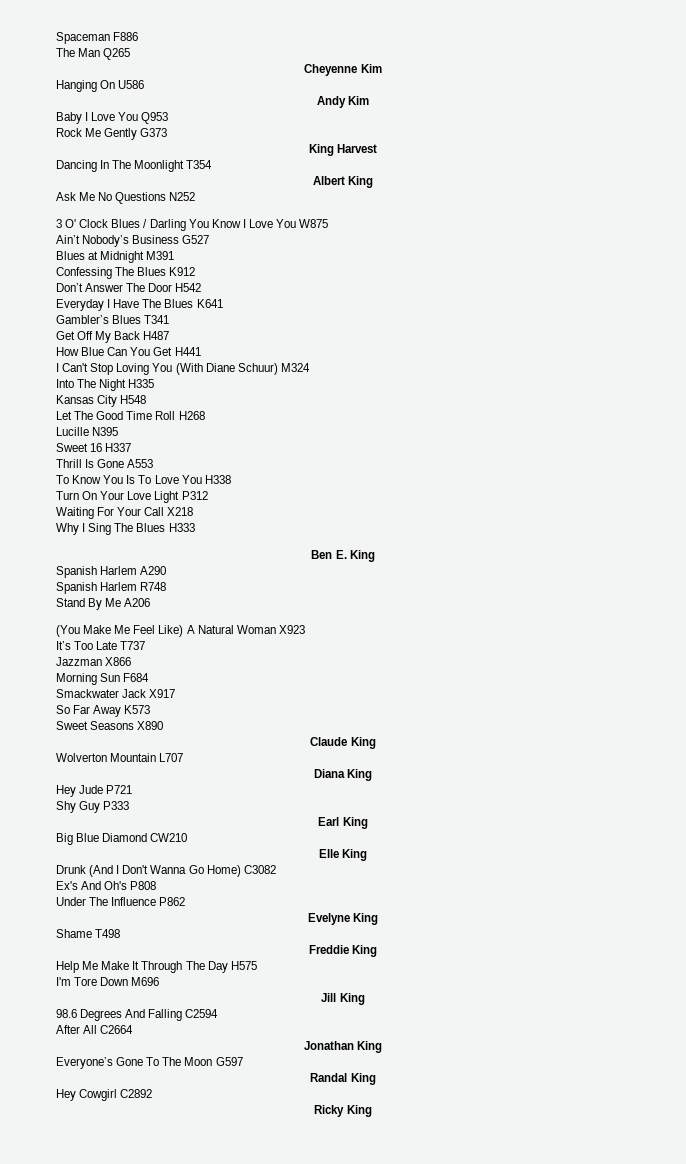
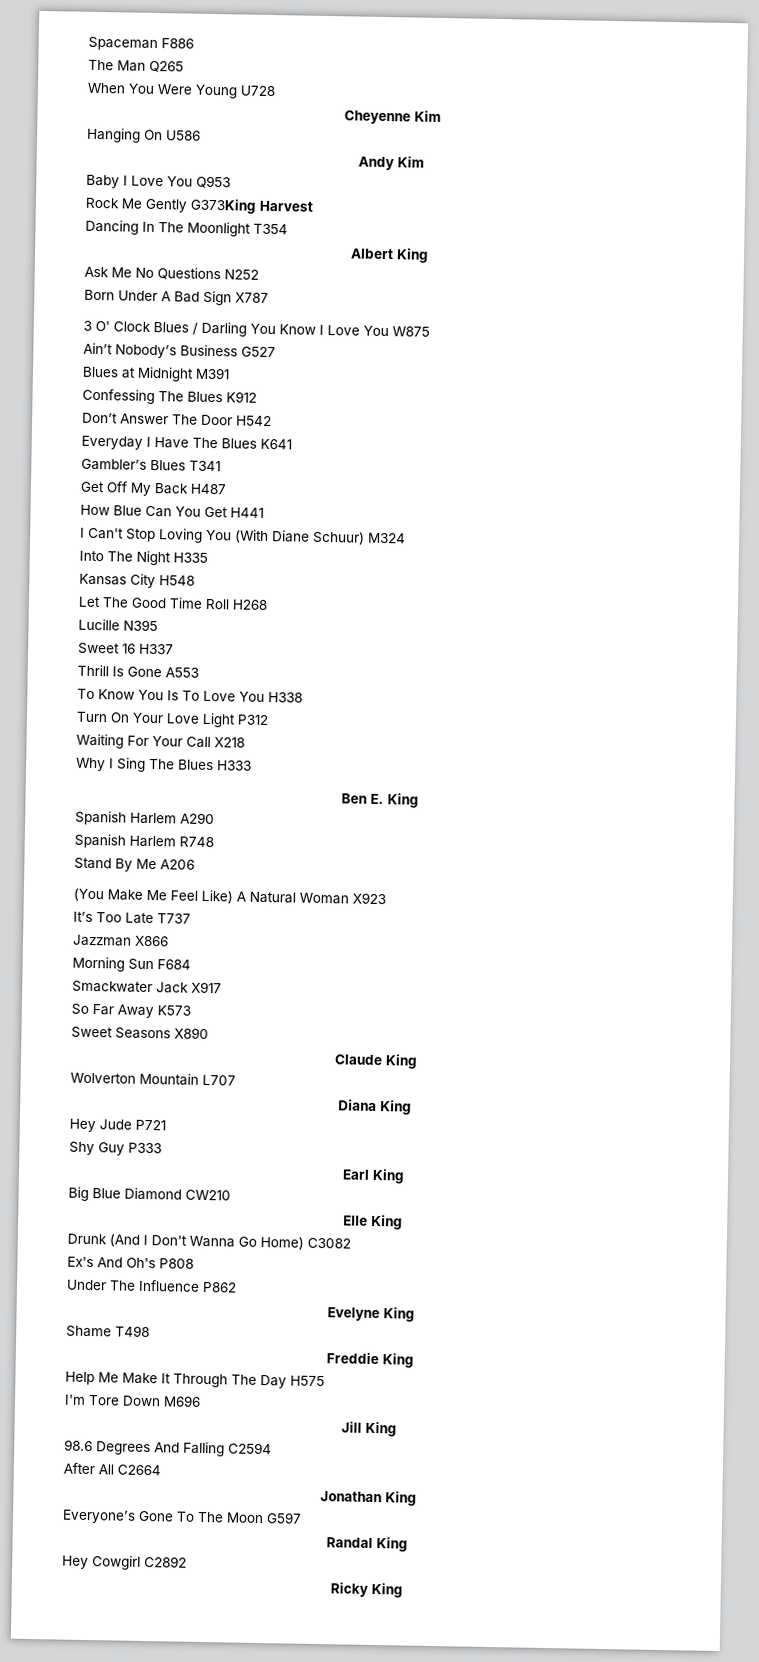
(131, 54) none -> [87,82,275,99] // When You Were Young U728
[140,128,168,137] [308,144,334,156] G373 // King -> [190,198,256,214] G373King
(196, 196) none -> [84,289,269,306] // Born Under A Bad Sign X787

